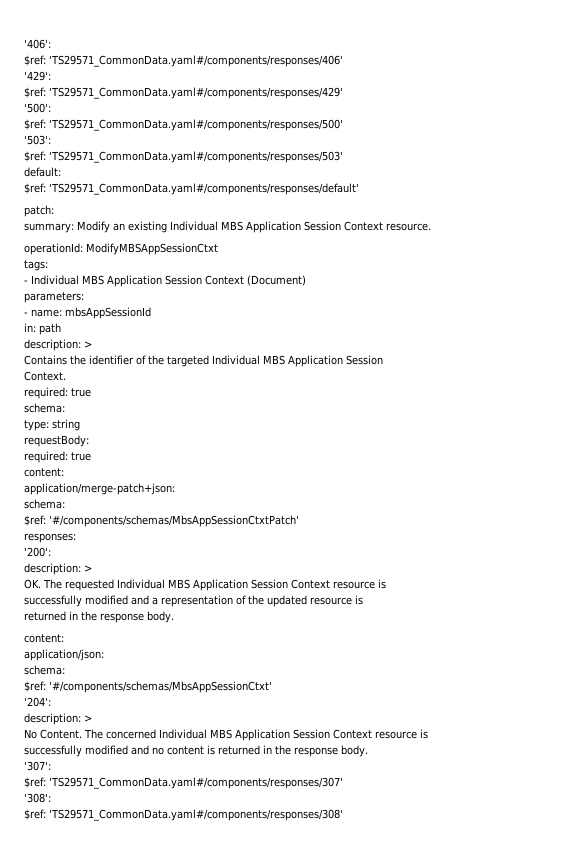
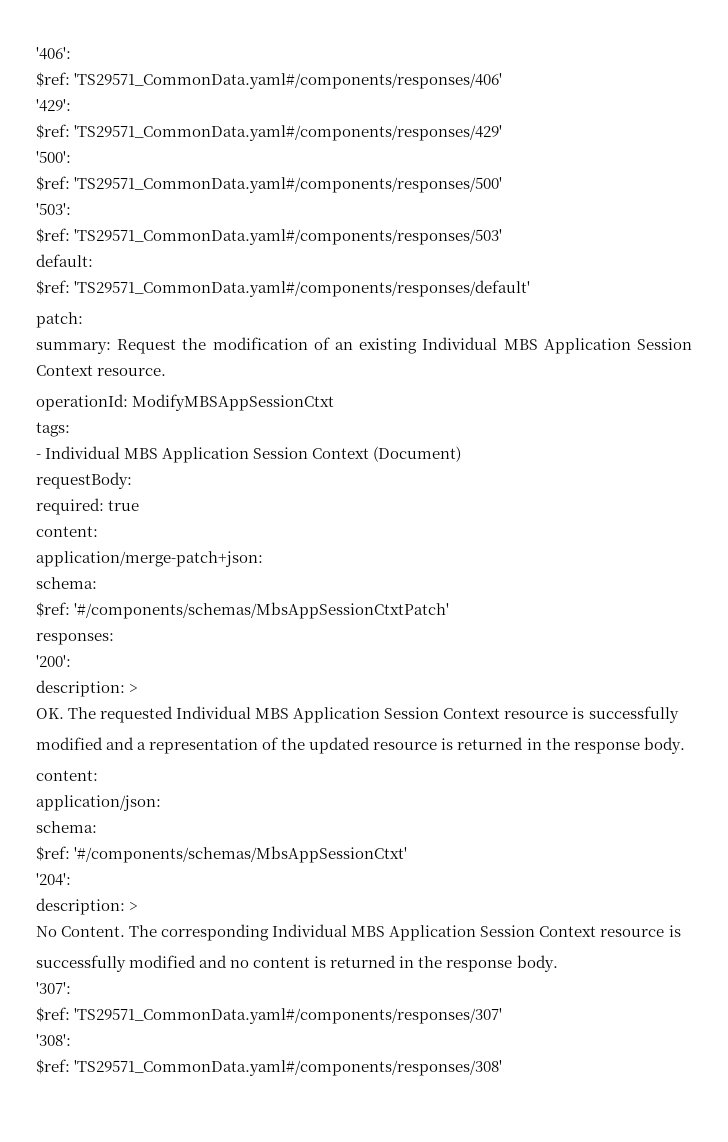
[77,221,110,233] Modify -> [117,337,330,354] Request the modification of
[24,292,84,303] [24,307,151,319] [24,323,61,335] [24,339,92,351] [24,355,383,367] [24,371,66,381] [24,387,91,399] [24,403,65,413] [24,419,80,431] // parameters: // - name: mbsAppSessionId // in: path // description: > // Contains the identifier of the targeted Individual MBS Application Session // Context. // required: true // schema: // type: string -> (462, 454) none
[24,595,82,607] // successfully -> [588,706,679,723] successfully //
(363, 600) // -> (454, 744) none
[106,729,156,739] concerned -> [161,924,270,941] corresponding

